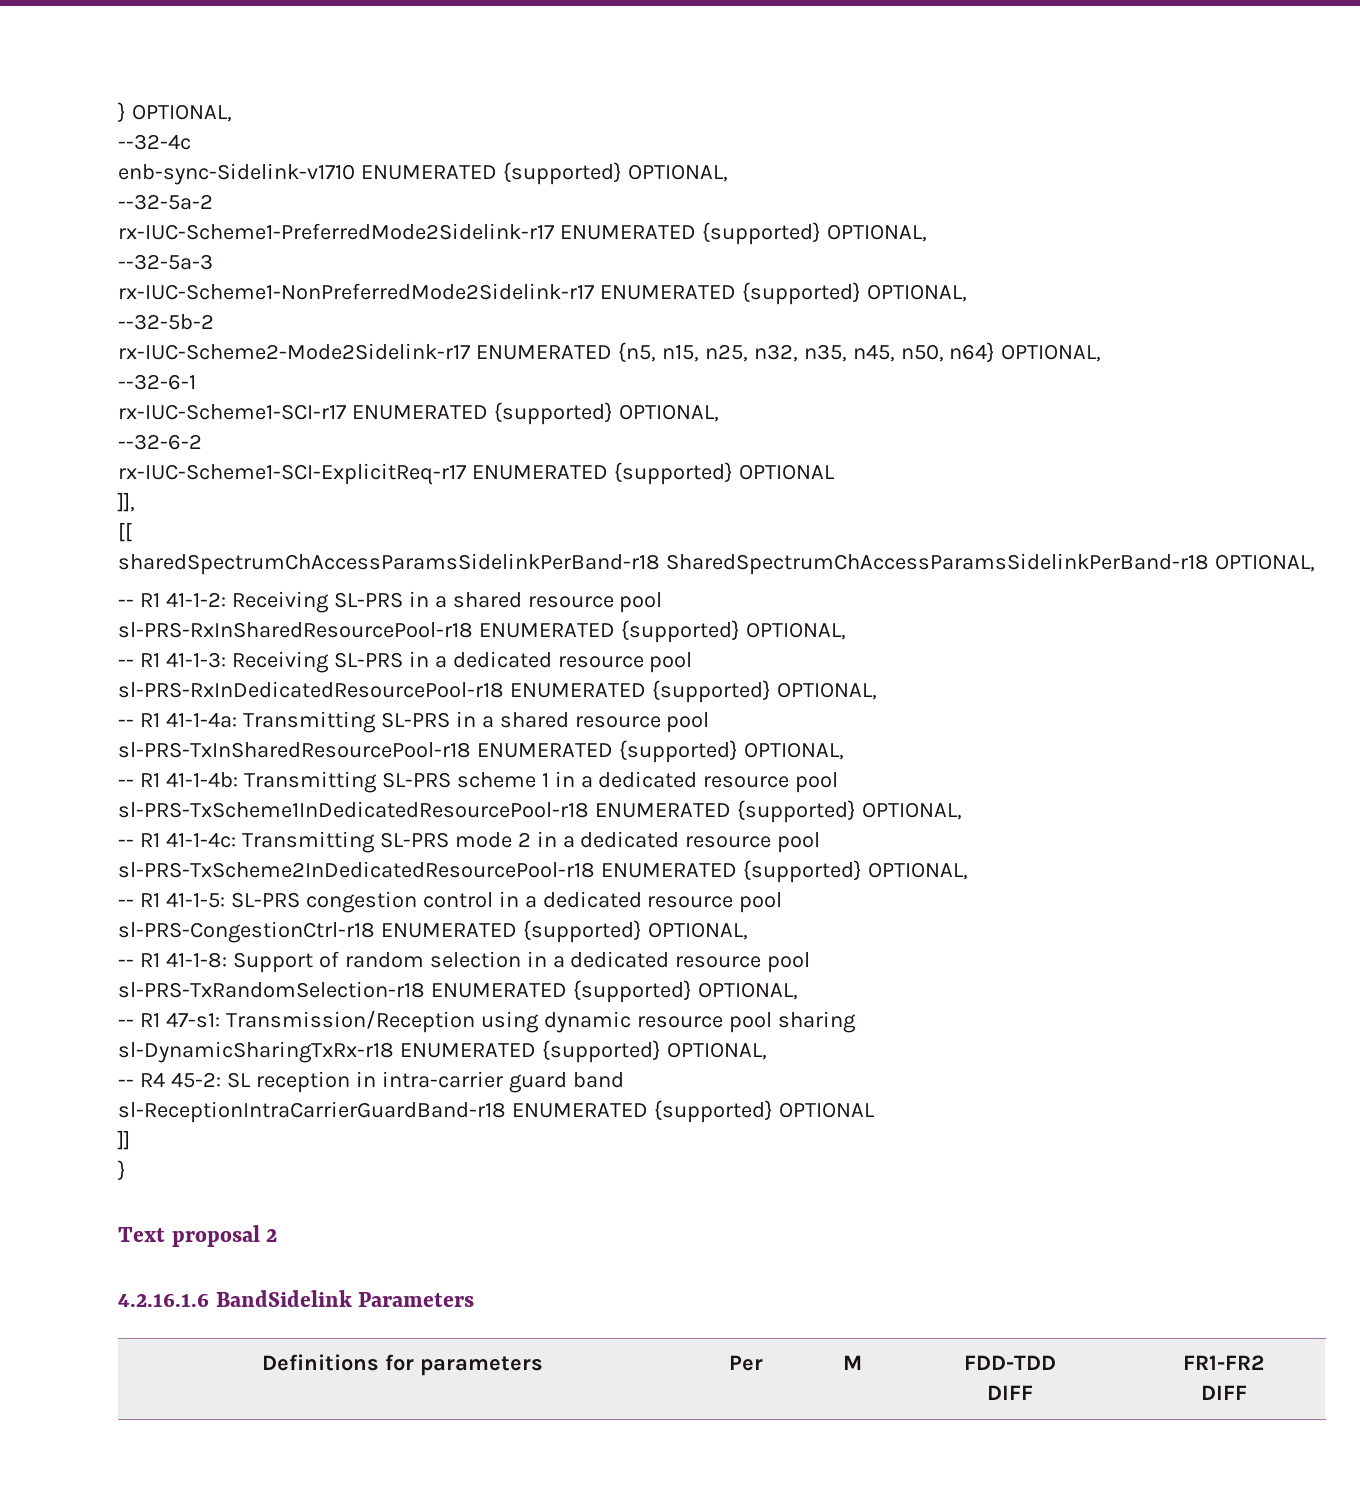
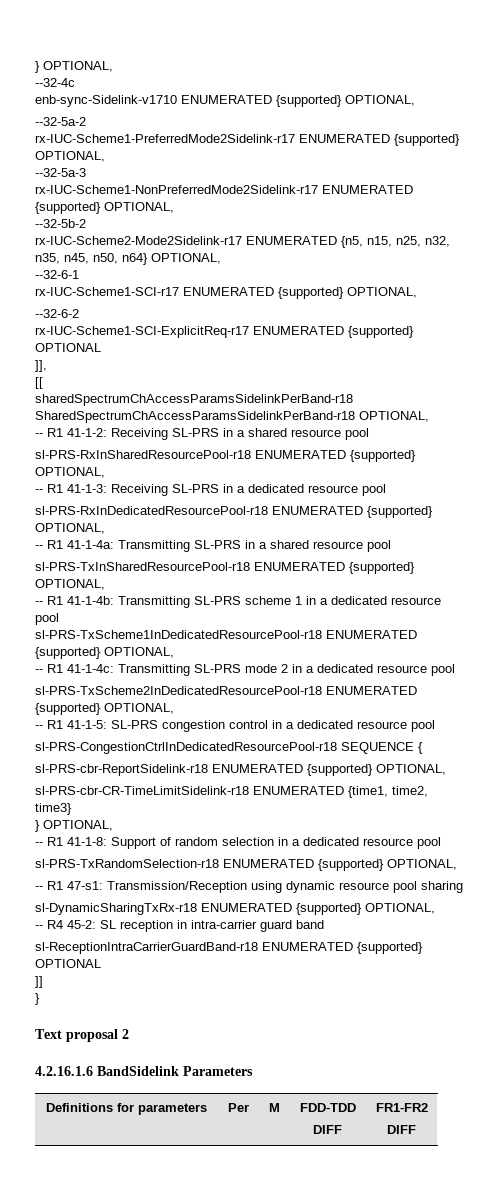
[118,920,748,943] sl-PRS-CongestionCtrl-r18 ENUMERATED {supported} OPTIONAL, -> [35,742,423,754] [35,764,446,776] [35,786,428,798] [35,803,72,815] [35,820,113,832] sl-PRS-CongestionCtrlInDedicatedResourcePool-r18 SEQUENCE { // sl-PRS-cbr-ReportSidelink-r18 ENUMERATED {supported} OPTIONAL, // sl-PRS-cbr-CR-TimeLimitSidelink-r18 ENUMERATED {time1, time2, time3} // } OPTIONAL,

